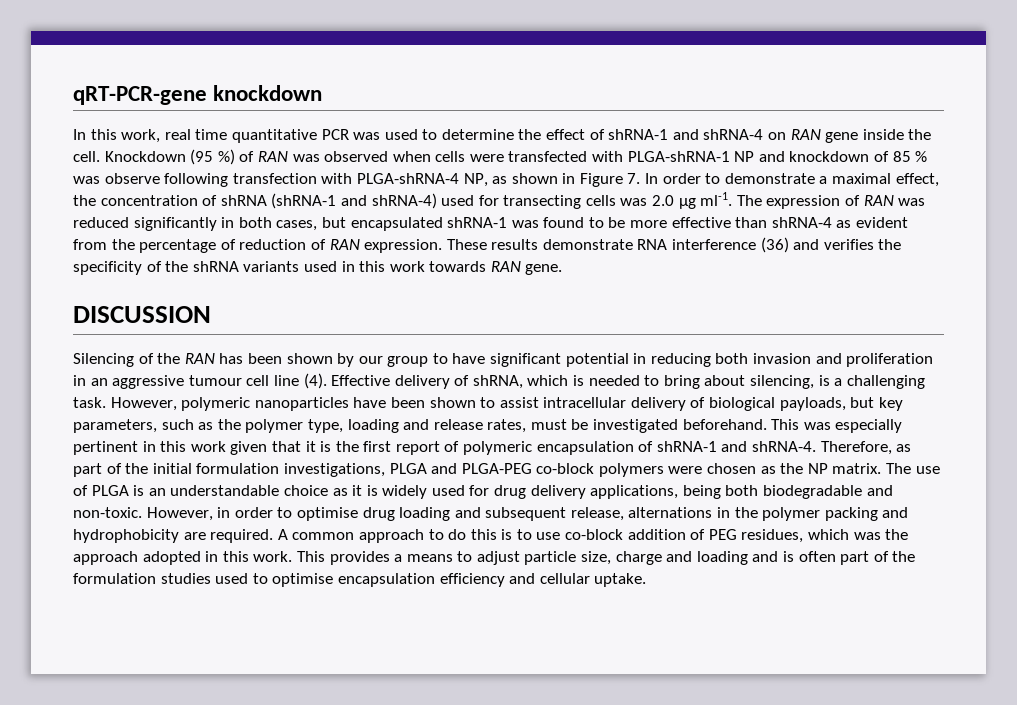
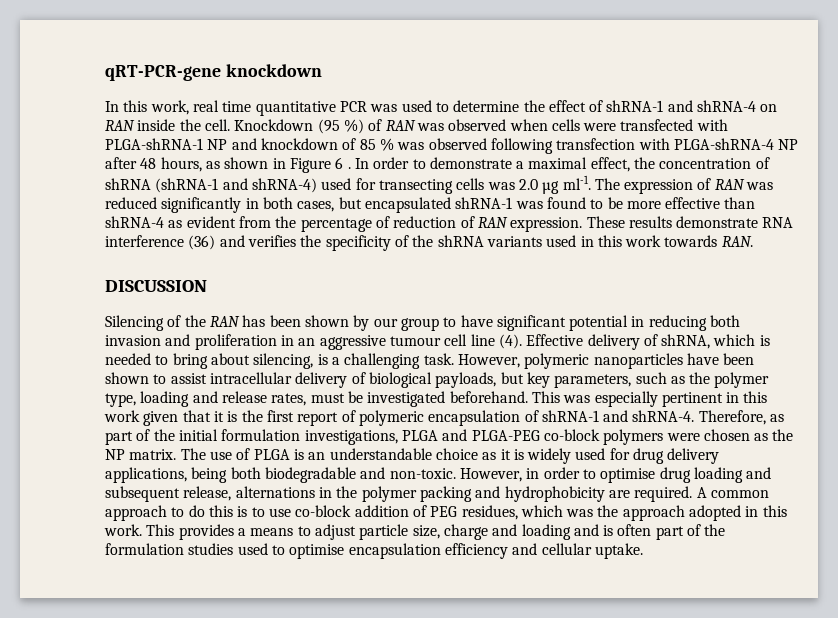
[825,132,859,143] gene -> (135, 125) none
[104,173,160,184] observe -> [428,138,487,150] observed
[463,173,488,187] NP, -> [778,139,799,150] [105,157,202,172] NP after 48 hours,
[627,173,641,184] 7. -> [335,157,351,169] 6 .
[490,261,563,275] RAN gene. -> [721,236,753,247] RAN.

